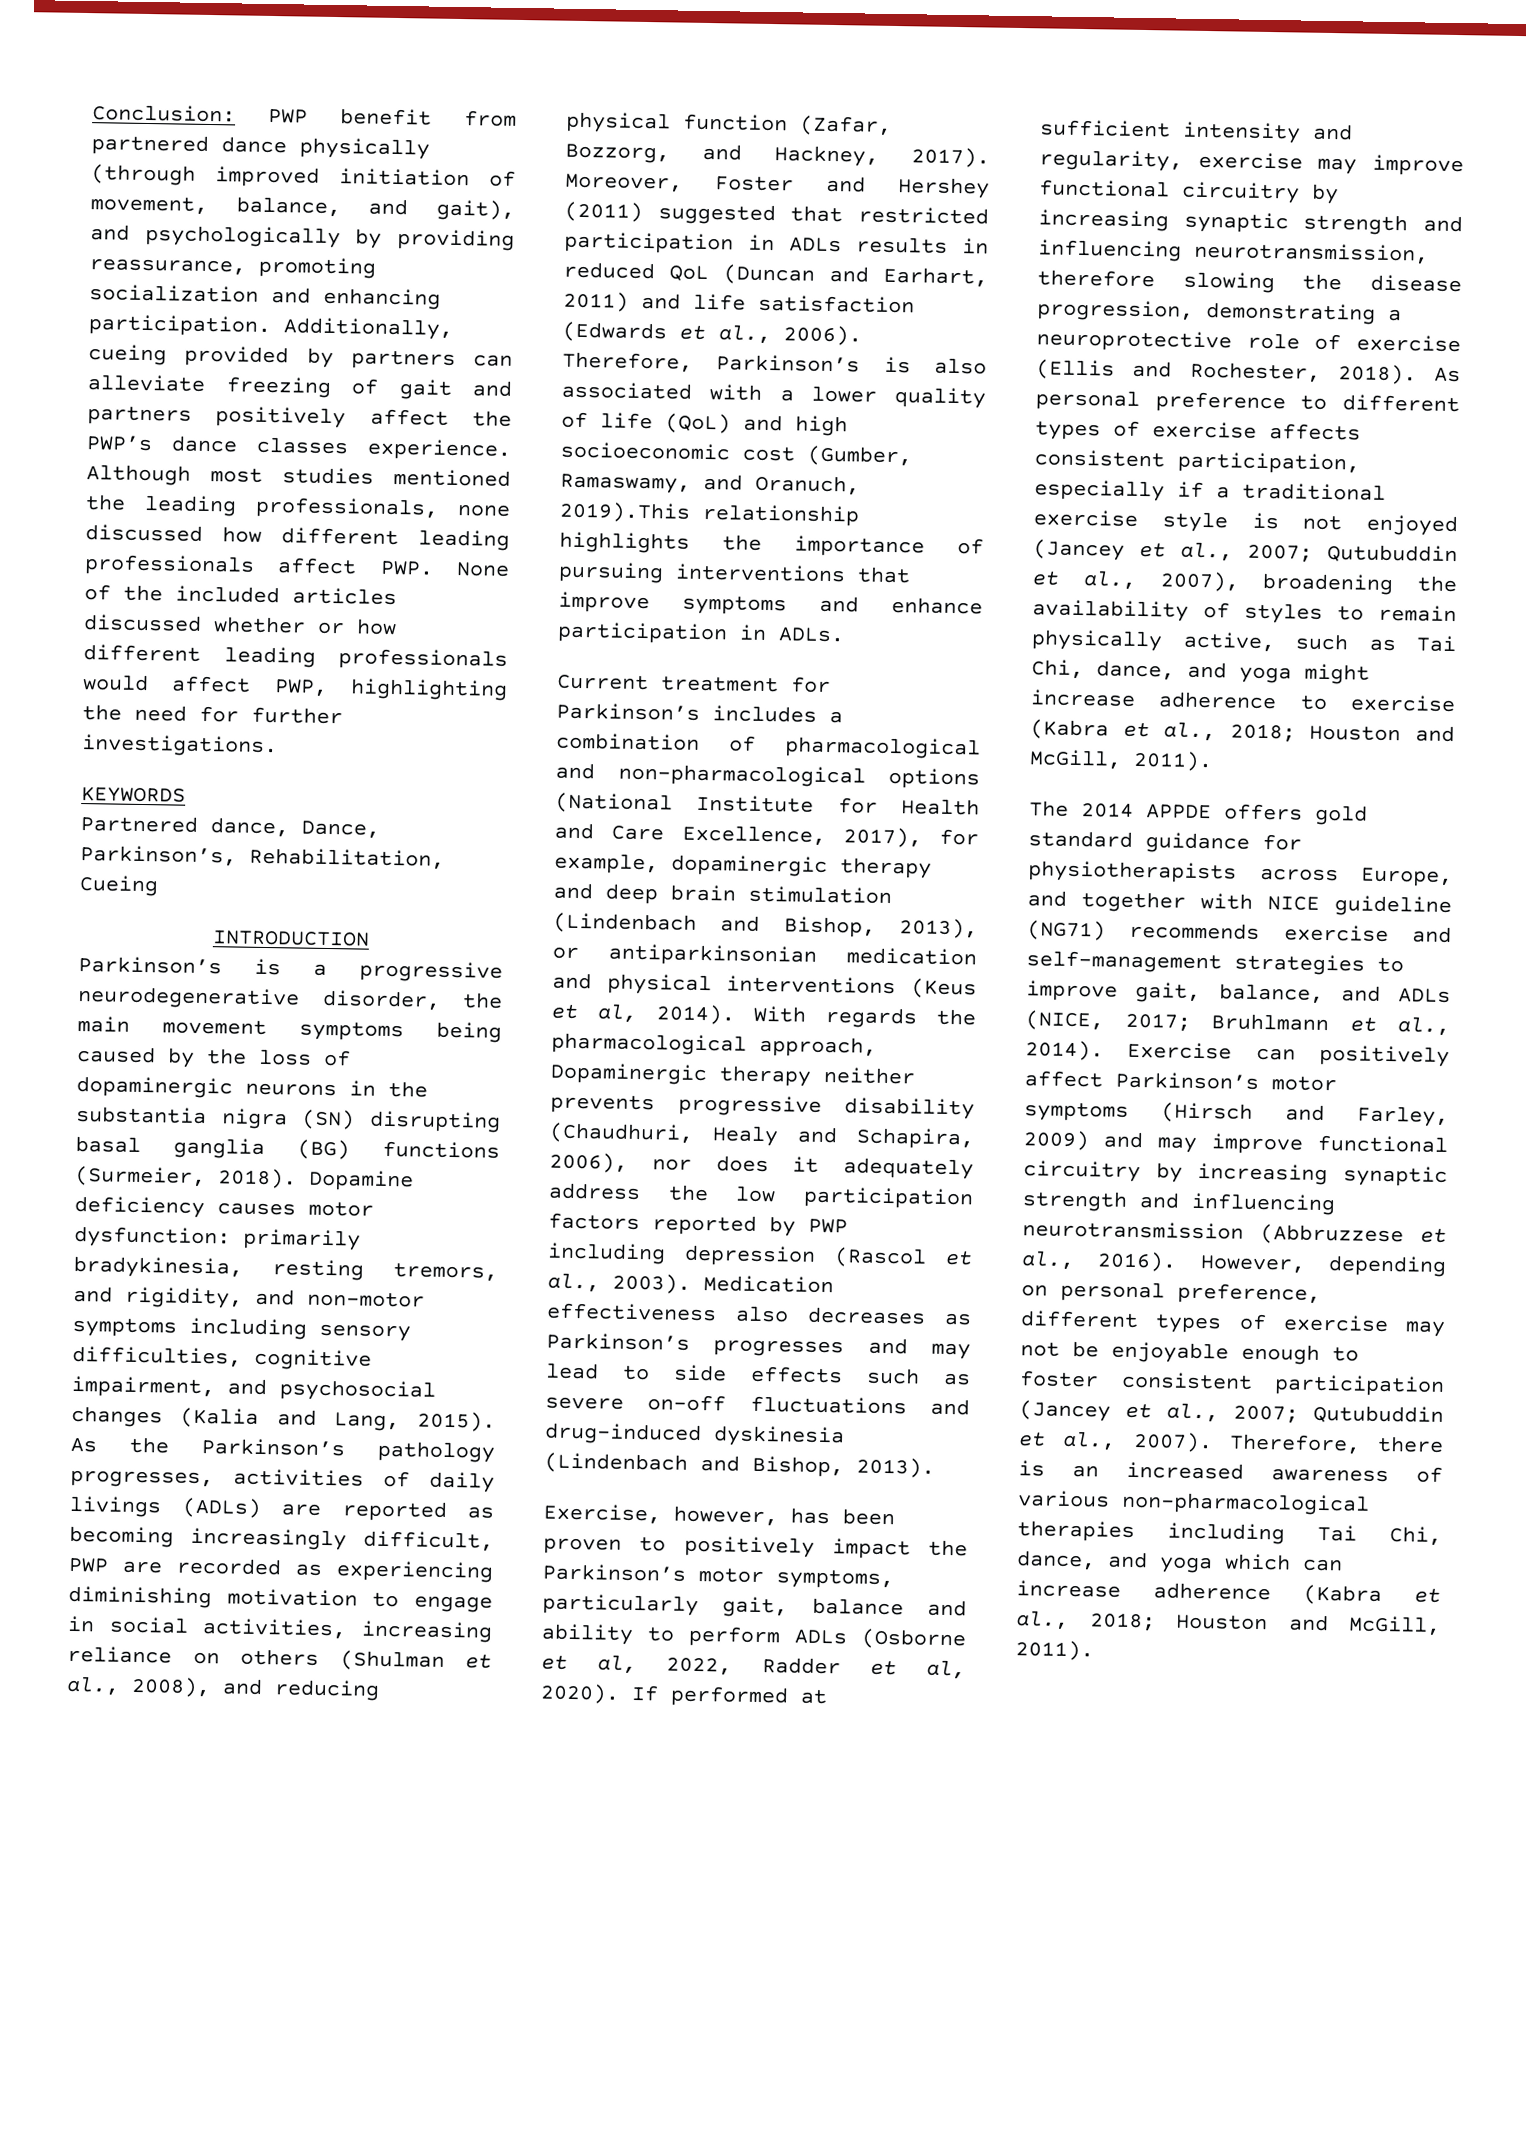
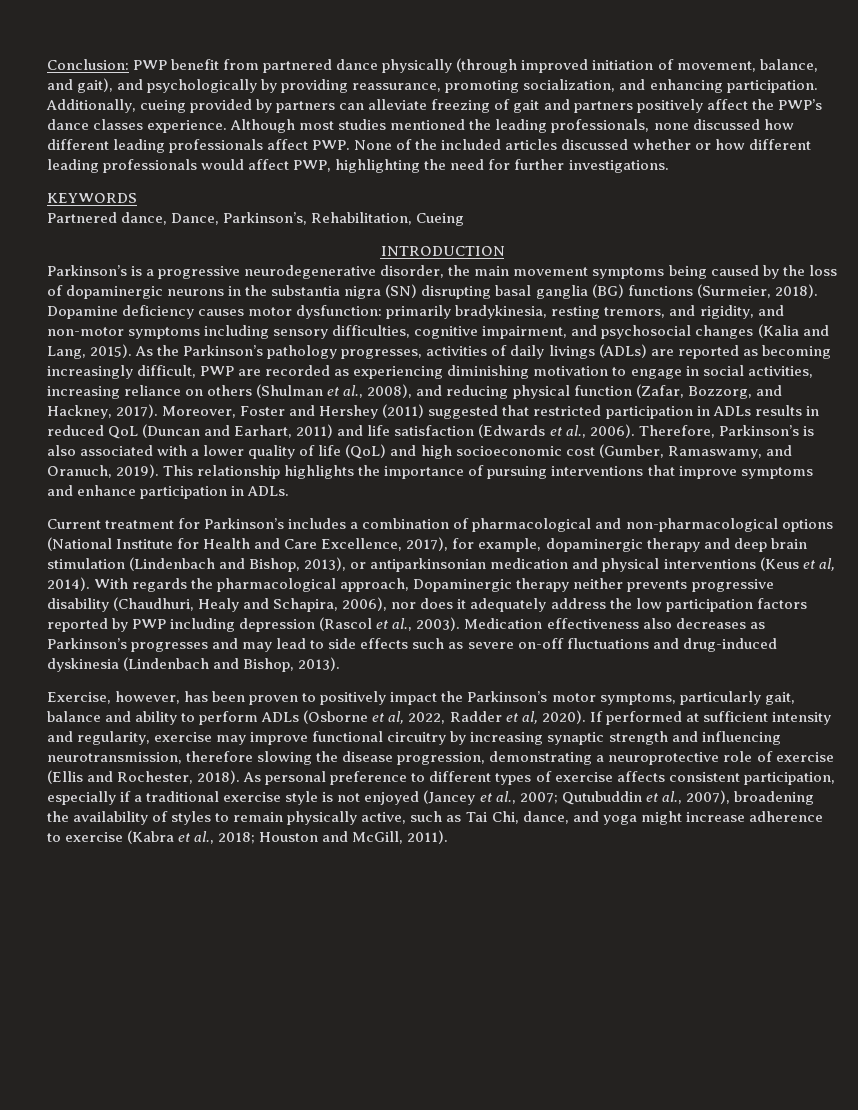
[89,284,259,303] socialization -> [523,79,616,92] socialization,
[559,501,691,523] 2019).This -> [116,464,194,478] 2019). This
[1029,800,1368,826] [1028,830,1302,854] [1028,860,1453,888] [1027,890,1452,918] [1027,920,1452,944] [1026,950,1404,976] [1026,980,1451,1004] [1025,1010,1450,1037] [1025,1040,1450,1068] [1024,1070,1337,1092] [1024,1102,1449,1128] [1023,1130,1448,1155] [1023,1160,1448,1188] [1022,1190,1336,1216] [1022,1220,1447,1246] [1021,1250,1447,1277] [1021,1280,1321,1305] [1020,1310,1446,1337] [1020,1341,1359,1365] [1019,1370,1445,1397] [1019,1400,1444,1424] [1018,1430,1444,1455] [1018,1460,1443,1483] [1017,1490,1370,1516] [1017,1520,1442,1546] [1016,1550,1343,1574] [1016,1580,1441,1605] [1016,1610,1441,1636] [1015,1640,1094,1661] // The 2014 APPDE offers gold standard guidance for physiotherapists across Europe, and together with NICE guideline (NG71) recommends exercise and self-management strategies to improve gait, balance, and ADLs (NICE, 2017; Bruhlmann et al., 2014). Exercise can positively affect Parkinson’s motor symptoms (Hirsch and Farley, 2009) and may improve functional circuitry by increasing synaptic strength and influencing neurotransmission (Abbruzzese et al., 2016). However, depending on personal preference, different types of exercise may not be enjoyable enough to foster consistent participation (Jancey et al., 2007; Qutubuddin et al., 2007). Therefore, there is an increased awareness of various non-pharmacological therapies including Tai Chi, dance, and yoga which can increase adherence (Kabra et al., 2018; Houston and McGill, 2011). -> (449, 837) none

